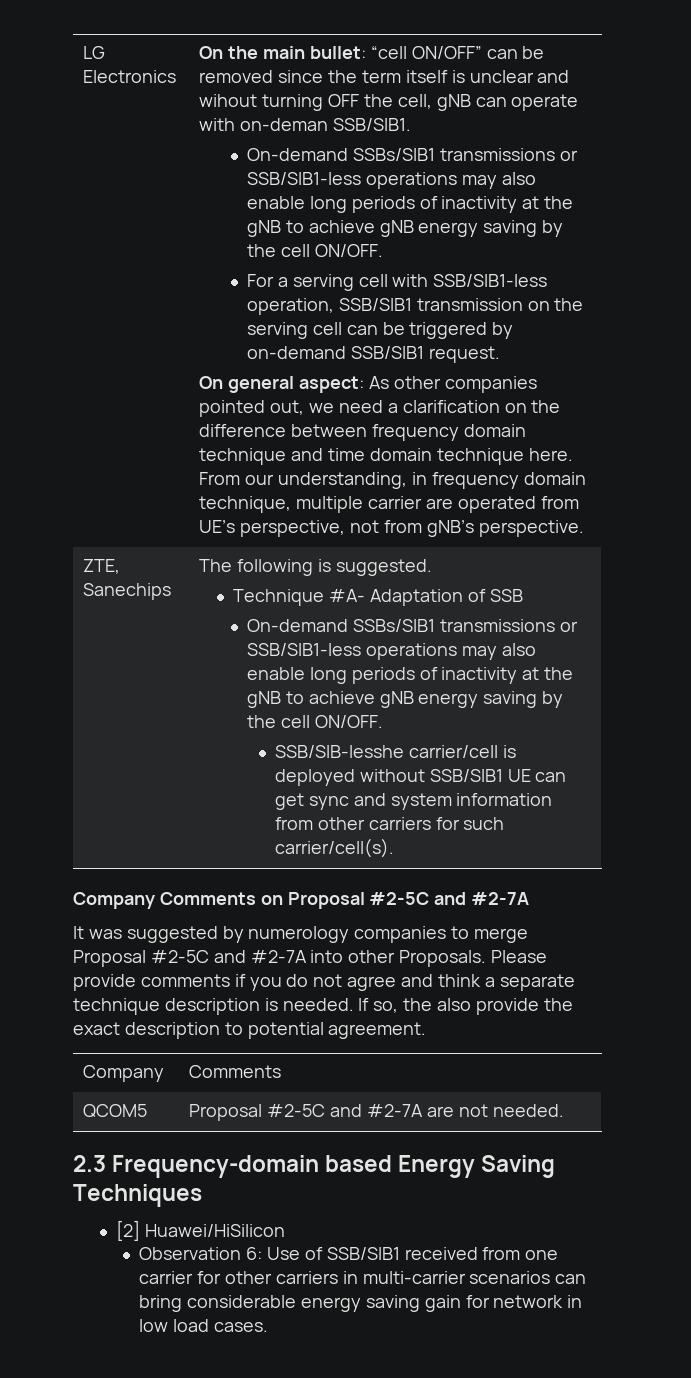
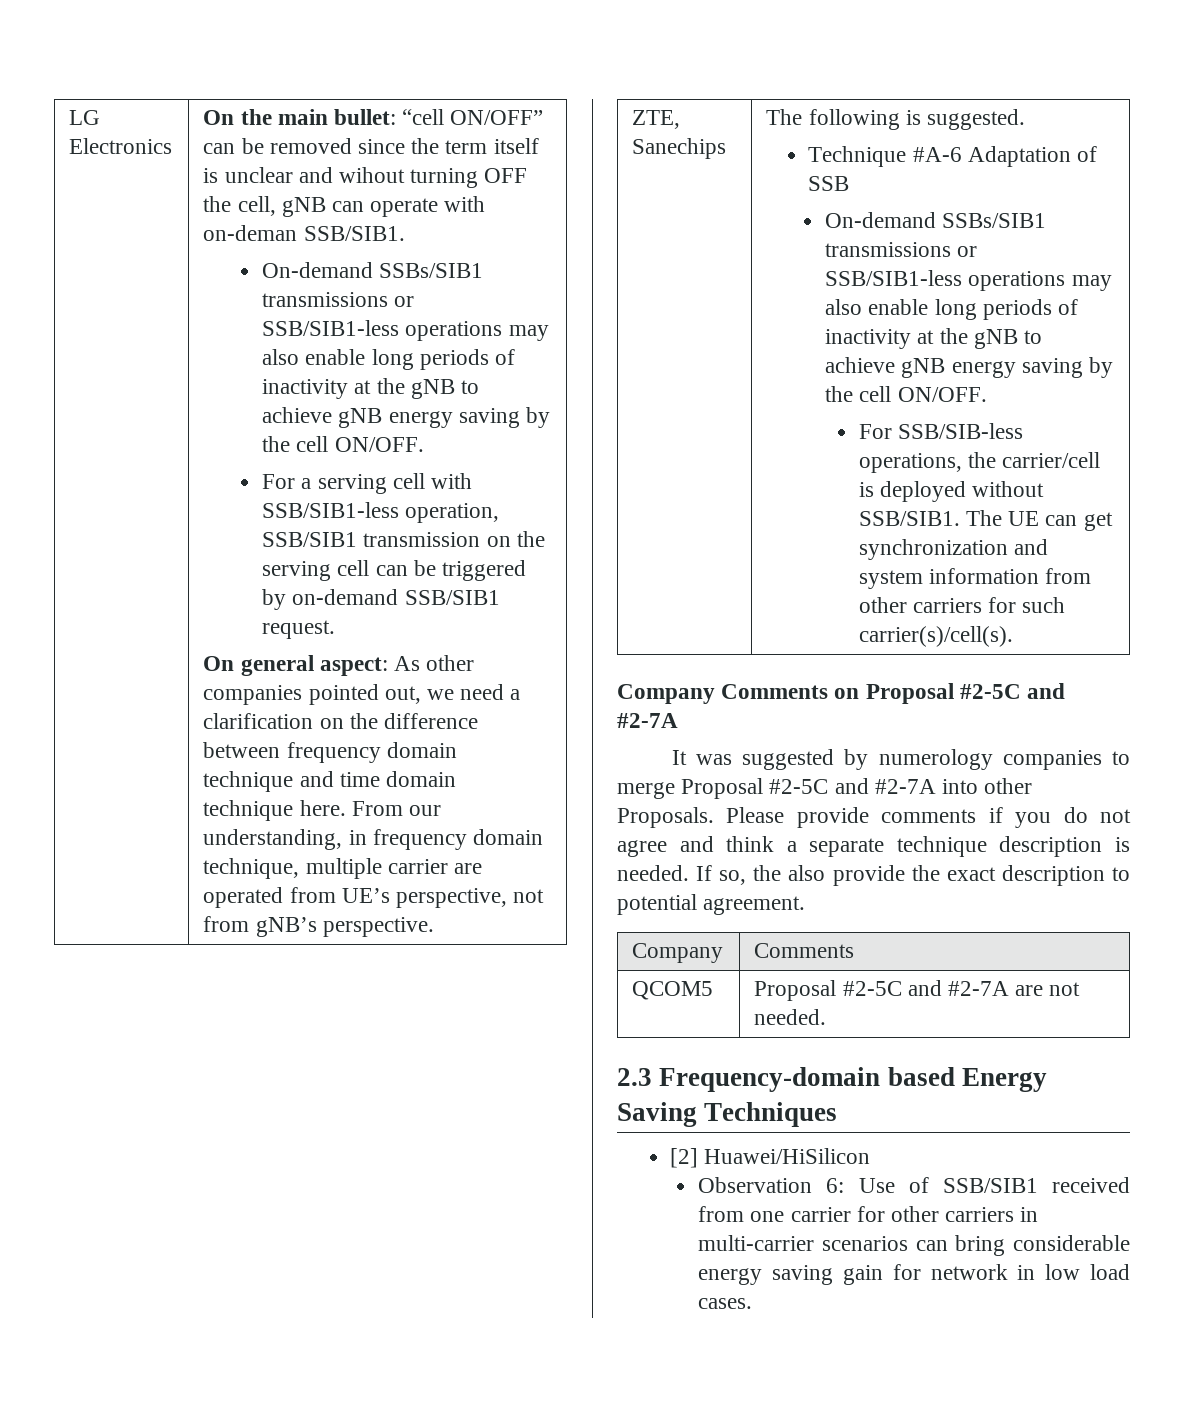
[328,589,365,602] #A- -> [912,147,962,162] #A-6
[274,745,404,758] SSB/SIB-lesshe -> [858,423,1023,439] [858,452,996,473] For SSB/SIB-less operations, the
[429,769,503,782] SSB/SIB1 -> [858,510,1002,526] SSB/SIB1. The
[308,796,349,810] sync -> [858,539,1008,560] synchronization
[274,838,394,858] carrier/cell(s). -> [858,626,1013,647] carrier(s)/cell(s).

